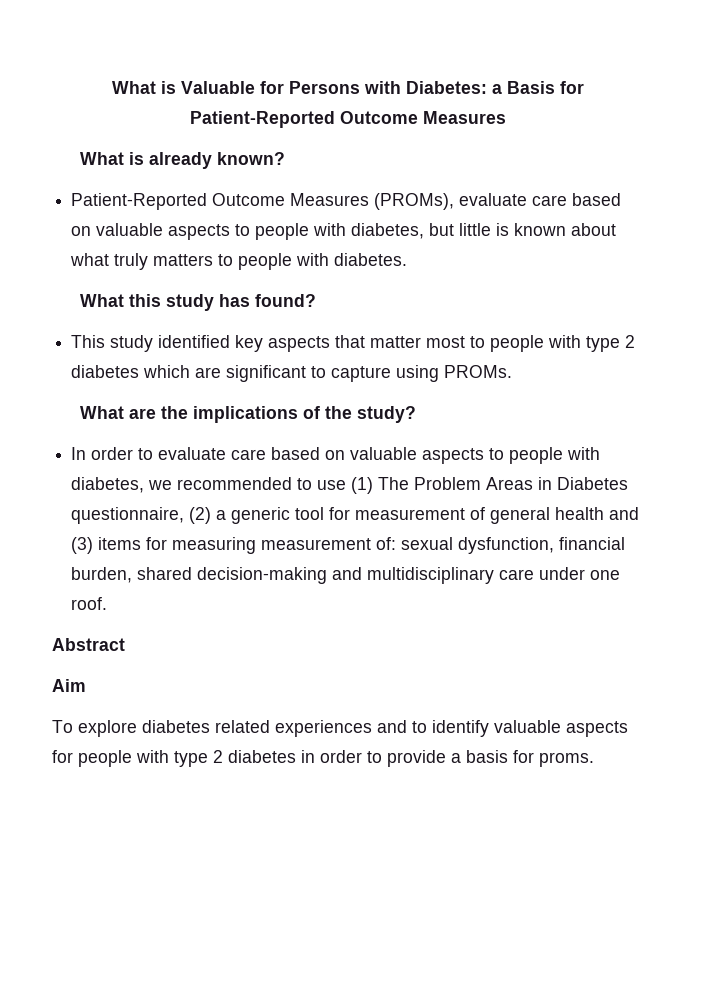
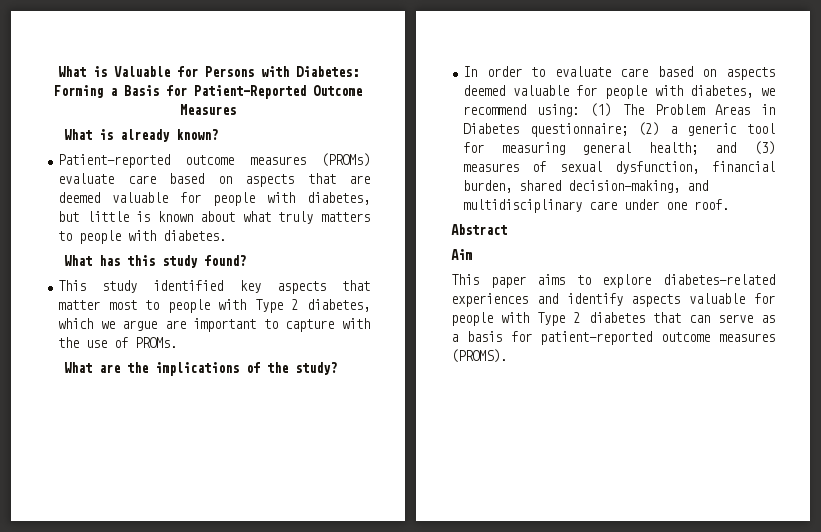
(487, 87) none -> [54,85,103,98] Forming
[71,193,622,210] [71,223,251,240] Patient-Reported Outcome Measures (PROMs), evaluate care based on valuable aspects to -> [58,153,370,168] [58,173,370,187] [58,192,202,203] Patient-reported outcome measures (PROMs) evaluate care based on aspects that are deemed valuable for
(124, 300) none -> [99,255,121,266] has
[218,294,250,307] has -> (199, 261) none
[586,335,636,352] [71,365,440,382] type 2 diabetes which are significant to capture using -> [254,299,370,313] [58,318,370,332] [58,337,129,348] Type 2 diabetes, which we argue are important to capture with the use of
[350,447,505,464] valuable aspects to -> [726,67,775,80] [463,85,598,96] aspects deemed valuable for
[177,477,347,490] recommended to use -> [463,104,580,117] recommend using:
[71,507,185,524] questionnaire, -> [529,123,628,137] questionnaire;
[355,507,640,524] [71,537,397,554] measurement of general health and (3) items for measuring measurement of: -> [501,141,775,155] [463,161,547,172] measuring general health; and (3) measures of
[197,567,328,584] decision-making -> [568,180,681,193] decision-making,
[52,720,628,737] [52,750,594,767] To explore diabetes related experiences and to identify valuable aspects for people with type 2 diabetes in order to provide a basis for proms. -> [451,274,775,288] [451,293,775,307] [451,312,775,326] [451,331,775,345] [451,349,507,363] This paper aims to explore diabetes-related experiences and identify aspects valuable for people with Type 2 diabetes that can serve as a basis for patient-reported outcome measures (PROMS).

